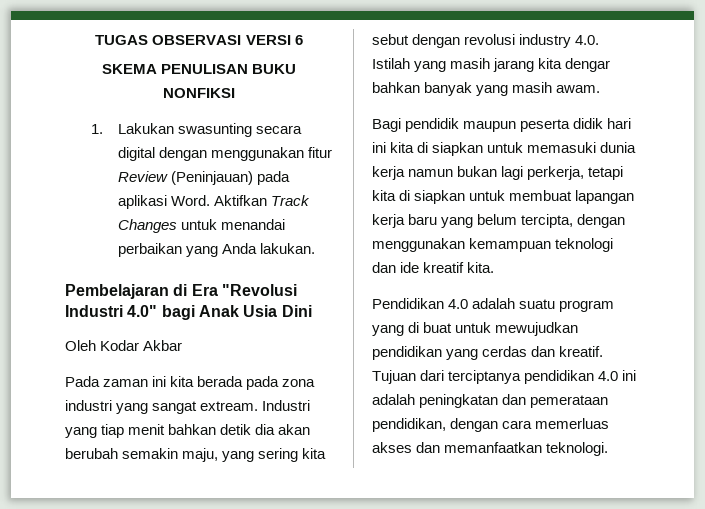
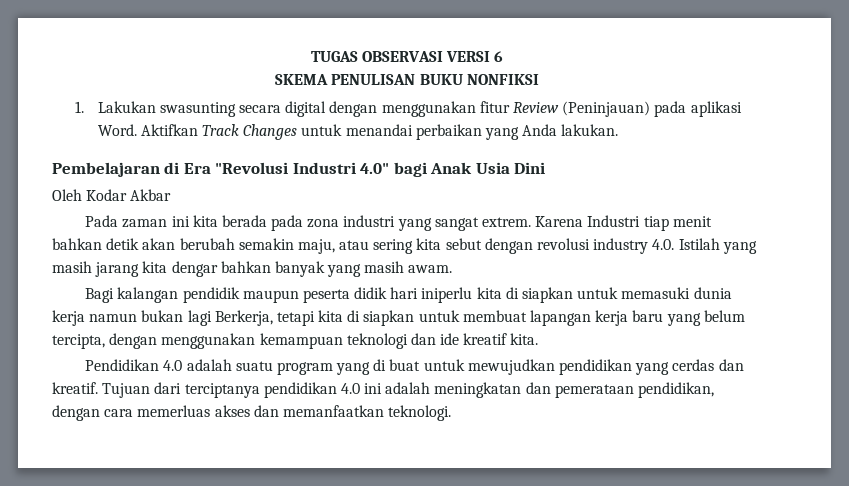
[200,400,311,411] [65,427,97,438] extream. Industri yang -> [482,215,641,227] extrem. Karena Industri
[255,424,276,435] dia -> (140, 244) none
[222,451,255,462] yang -> [339,240,370,250] atau
(401, 125) none -> [117,287,179,303] kalangan
[372,142,386,153] ini -> [421,287,473,303] iniperlu
[527,166,585,180] perkerja, -> [214,310,273,326] Berkerja,
[419,394,499,408] peningkatan -> [434,382,522,398] meningkatan

